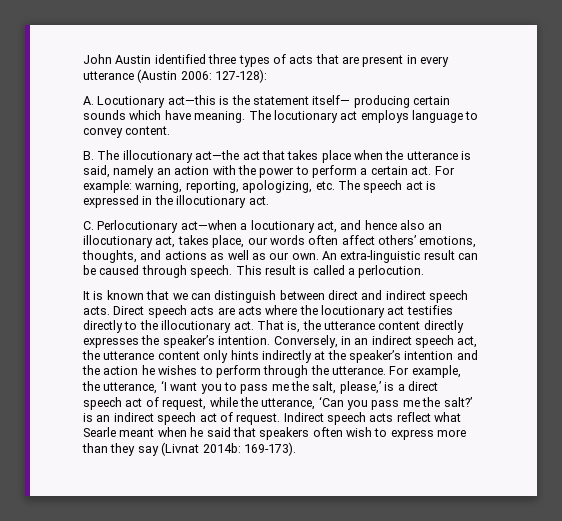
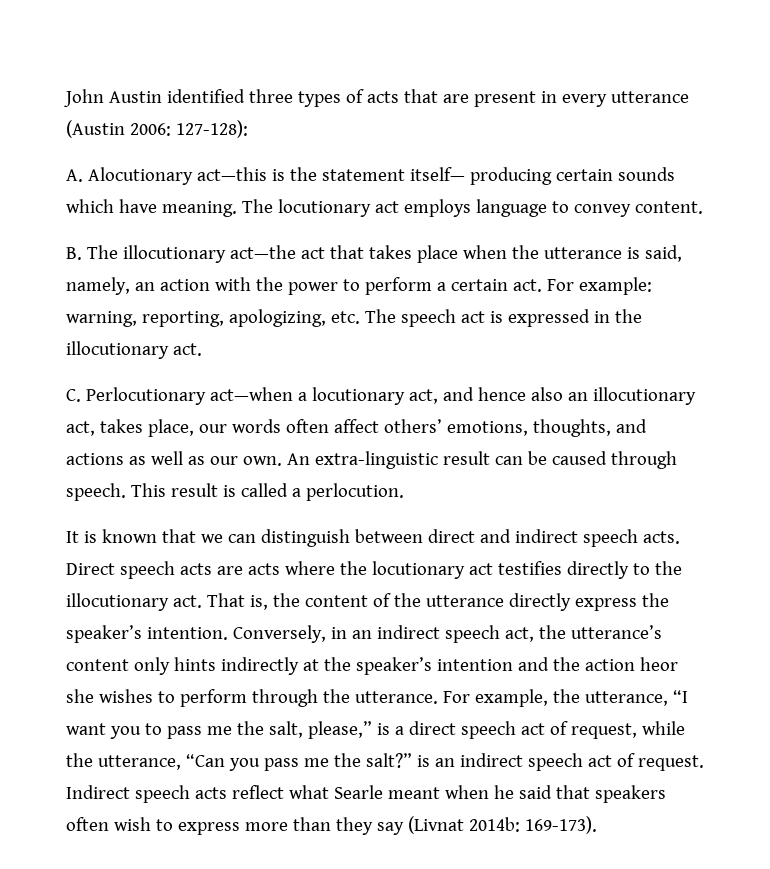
[97,96,166,108] Locutionary -> [87,167,193,185] Alocutionary
[113,165,155,178] namely -> [66,277,130,295] namely,
[324,320,464,333] [83,337,139,348] utterance content directly expresses -> [304,593,637,611] content of the utterance directly express
[103,351,155,360] utterance -> [570,625,662,639] utterance’s
[141,365,155,375] he -> [639,657,678,671] [66,689,94,703] heor she
[160,380,167,391] ‘I -> [672,690,688,703] “I
[339,381,381,394] please,’ -> [307,721,372,739] please,”
[318,396,344,407] ‘Can -> [185,754,225,767] “Can
[443,397,472,407] salt?’ -> [365,753,412,768] salt?”

